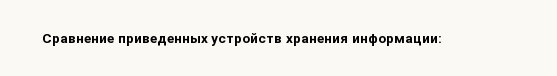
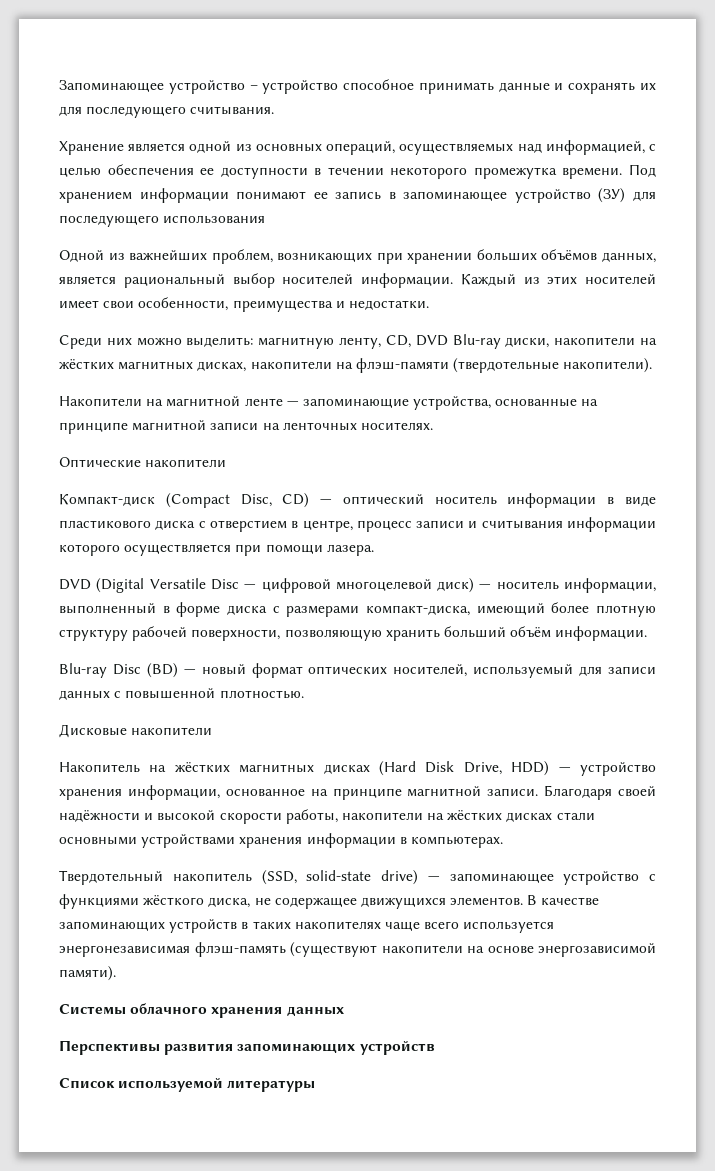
[42,33,442,46] Сравнение приведенных устройств хранения информации: -> [59,79,656,94] [59,106,275,118] [59,140,656,155] [59,164,656,179] [59,188,656,203] [59,215,266,227] [59,249,656,264] [59,273,656,288] [59,297,429,312] [59,334,657,349] [59,358,653,373] [59,396,599,410] [59,420,433,434] [59,457,227,467] [59,493,656,508] [59,517,657,532] [59,544,374,556] [59,578,656,593] [59,602,657,617] [59,626,648,641] [59,663,656,678] [59,688,304,700] [59,724,213,738] [59,761,656,776] [59,785,656,800] [59,809,595,824] [59,833,503,848] [59,870,656,885] [59,894,600,909] [59,919,555,933] [59,942,656,957] [59,966,116,981] [59,1003,344,1018] [59,1040,435,1055] [59,1078,316,1092] Запоминающее устройство – устройство способное принимать данные и сохранять их для последующего считывания. // Хранение является одной из основных операций, осуществляемых над информацией, с целью обеспечения ее доступности в течении некоторого промежутка времени. Под хранением информации понимают ее запись в запоминающее устройство (ЗУ) для последующего использования // Одной из важнейших проблем, возникающих при хранении больших объёмов данных, является рациональный выбор носителей информации. Каждый из этих носителей имеет свои особенности, преимущества и недостатки. // Среди них можно выделить: магнитную ленту, CD, DVD Blu-ray диски, накопители на жёстких магнитных дисках, накопители на флэш-памяти (твердотельные накопители). // Накопители на магнитной ленте — запоминающие устройства, основанные на принципе магнитной записи на ленточных носителях. // Оптические накопители // Компакт-диск (Compact Disc, CD) — оптический носитель информации в виде пластикового диска с отверстием в центре, процесс записи и считывания информации которого осуществляется при помощи лазера. // DVD (Digital Versatile Disc — цифровой многоцелевой диск) — носитель информации, выполненный в форме диска с размерами компакт-диска, имеющий более плотную структуру рабочей поверхности, позволяющую хранить больший объём информации. // Blu-ray Disc (BD) — новый формат оптических носителей, используемый для записи данных с повышенной плотностью. // Дисковые накопители // Накопитель на жёстких магнитных дисках (Hard Disk Drive, HDD) — устройство хранения информации, основанное на принципе магнитной записи. Благодаря своей надёжности и высокой скорости работы, накопители на жёстких дисках стали основными устройствами хранения информации в компьютерах. // Твердотельный накопитель (SSD, solid-state drive) — запоминающее устройство с функциями жёсткого диска, не содержащее движущихся элементов. В качестве запоминающих устройств в таких накопителях чаще всего используется энергонезависимая флэш-память (существуют накопители на основе энергозависимой памяти). // Системы облачного хранения данных // Перспективы развития запоминающих устройств // Список используемой литературы

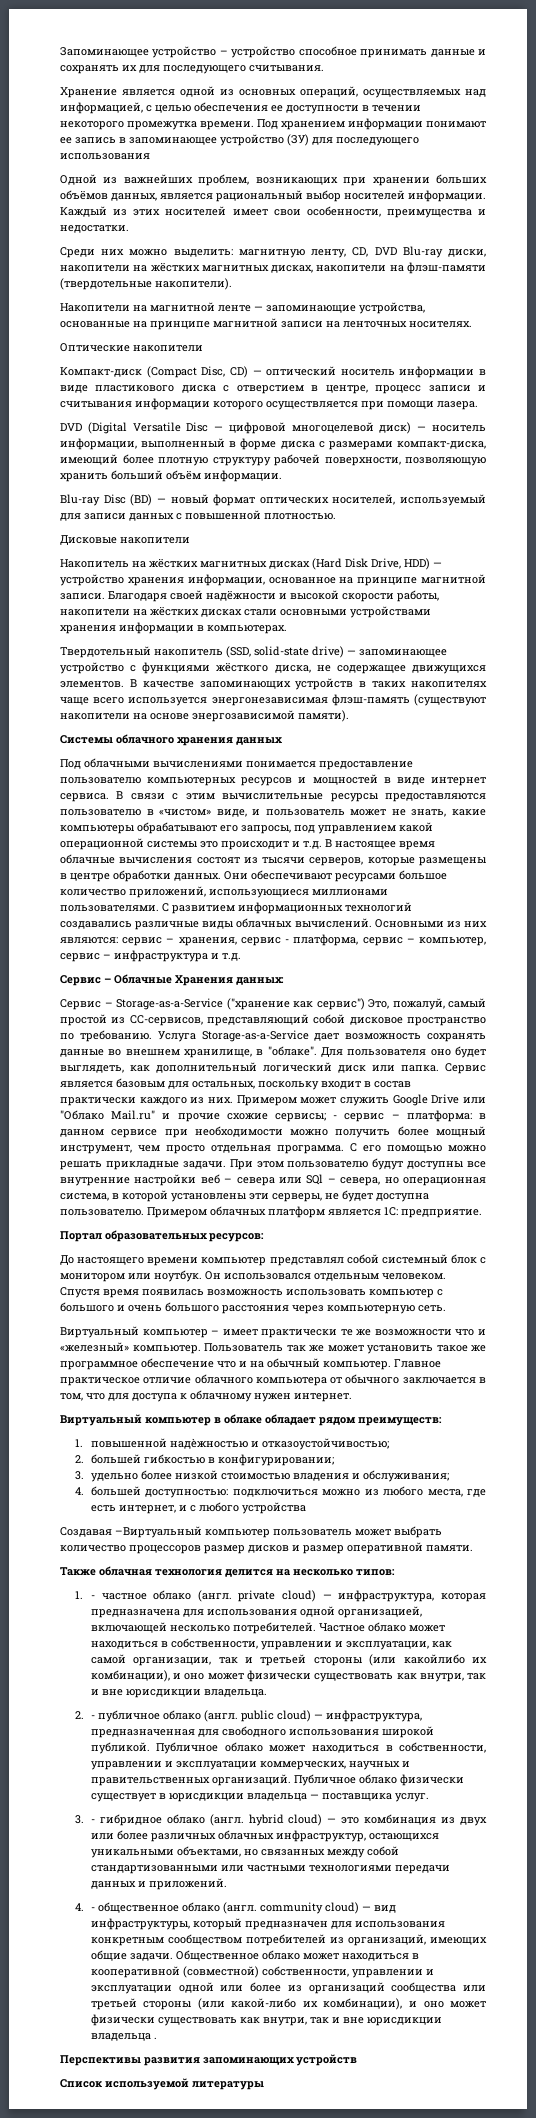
(344, 1011) none -> [60,758,413,770] [60,774,487,786] [60,791,486,802] [60,809,486,817] [60,822,433,834] [60,838,435,850] [60,854,486,866] [60,870,447,882] [60,886,388,898] [60,902,412,914] [60,918,488,930] [60,934,487,946] [60,950,241,962] [60,974,284,986] [60,998,486,1010] [60,1014,486,1026] [60,1030,486,1042] [60,1046,486,1058] [60,1062,486,1074] [60,1078,411,1090] [60,1094,487,1106] [60,1110,486,1122] [60,1126,486,1138] [60,1143,486,1154] [60,1158,486,1170] [60,1174,486,1186] [60,1190,429,1202] [60,1206,482,1218] [60,1230,264,1242] [60,1254,486,1266] [60,1270,446,1282] [60,1287,443,1298] [60,1302,446,1314] [60,1326,486,1338] [60,1342,486,1354] [60,1358,441,1370] [60,1374,486,1386] [60,1390,352,1402] [60,1414,442,1426] [75,1438,389,1450] [75,1454,334,1466] [75,1470,449,1482] [75,1486,487,1498] [90,1502,306,1514] [60,1526,442,1538] [60,1542,473,1554] [60,1566,395,1577] [75,1590,487,1602] [90,1606,422,1618] [90,1622,445,1634] [90,1638,452,1650] [90,1654,488,1666] [90,1670,487,1682] [90,1689,267,1698] [75,1710,422,1722] [90,1726,434,1738] [90,1742,486,1754] [90,1761,410,1770] [90,1774,464,1786] [90,1793,429,1802] [75,1814,488,1826] [90,1830,439,1842] [90,1846,399,1858] [90,1865,450,1874] [90,1878,227,1890] [75,1902,396,1914] [90,1918,445,1930] [90,1934,487,1946] [90,1950,419,1961] [90,1966,434,1978] [90,1982,486,1994] [90,1998,487,2010] [90,2014,442,2026] [90,2033,157,2041] // Под облачными вычислениями понимается предоставление пользователю компьютерных ресурсов и мощностей в виде интернет сервиса. В связи с этим вычислительные ресурсы предоставляются пользователю в «чистом» виде, и пользователь может не знать, какие компьютеры обрабатывают его запросы, под управлением какой операционной системы это происходит и т.д. В настоящее время облачные вычисления состоят из тысячи серверов, которые размещены в центре обработки данных. Они обеспечивают ресурсами большое количество приложений, использующиеся миллионами пользователями. С развитием информационных технологий создавались различные виды облачных вычислений. Основными из них являются: сервис – хранения, сервис - платформа, сервис – компьютер, сервис – инфраструктура и т.д. // Сервис – Облачные Хранения данных: // Сервис – Storage-as-a-Service ("хранение как сервис") Это, пожалуй, самый простой из СС-сервисов, представляющий собой дисковое пространство по требованию. Услуга Storage-as-a-Service дает возможность сохранять данные во внешнем хранилище, в "облаке". Для пользователя оно будет выглядеть, как дополнительный логический диск или папка. Сервис является базовым для остальных, поскольку входит в состав практически каждого из них. Примером может служить Google Drive или "Облако Mail.ru" и прочие схожие сервисы; - сервис – платформа: в данном сервисе при необходимости можно получить более мощный инструмент, чем просто отдельная программа. С его помощью можно решать прикладные задачи. При этом пользователю будут доступны все внутренние настройки веб – севера или SQl – севера, но операционная система, в которой установлены эти серверы, не будет доступна пользователю. Примером облачных платформ является 1C: предприятие. // Портал образовательных ресурсов: // До настоящего времени компьютер представлял собой системный блок с монитором или ноутбук. Он использовался отдельным человеком. Спустя время появилась возможность использовать компьютер с большого и очень большого расстояния через компьютерную сеть. // Виртуальный компьютер – имеет практически те же возможности что и «железный» компьютер. Пользователь так же может установить такое же программное обеспечение что и на обычный компьютер. Главное практическое отличие облачного компьютера от обычного заключается в том, что для доступа к облачному нужен интернет. // Виртуальный компьютер в облаке обладает рядом преимуществ: // 1. повышенной надѐжностью и отказоустойчивостью; // 2. большей гибкостью в конфигурировании; // 3. удельно более низкой стоимостью владения и обслуживания; // 4. большей доступностью: подключиться можно из любого места, где есть интернет, и с любого устройства // Создавая –Виртуальный компьютер пользователь может выбрать количество процессоров размер дисков и размер оперативной памяти. // Также облачная технология делится на несколько типов: // 1. - частное облако (англ. private cloud) — инфраструктура, которая предназначена для использования одной организацией, включающей несколько потребителей. Частное облако может находиться в собственности, управлении и эксплуатации, как самой организации, так и третьей стороны (или какойлибо их комбинации), и оно может физически существовать как внутри, так и вне юрисдикции владельца. // 2. - публичное облако (англ. public cloud) — инфраструктура, предназначенная для свободного использования широкой публикой. Публичное облако может находиться в собственности, управлении и эксплуатации коммерческих, научных и правительственных организаций. Публичное облако физически существует в юрисдикции владельца — поставщика услуг. // 3. - гибридное облако (англ. hybrid cloud) — это комбинация из двух или более различных облачных инфраструктур, остающихся уникальными объектами, но связанных между собой стандартизованными или частными технологиями передачи данных и приложений. // 4. - общественное облако (англ. community cloud) — вид инфраструктуры, который предназначен для использования конкретным сообществом потребителей из организаций, имеющих общие задачи. Общественное облако может находиться в кооперативной (совместной) собственности, управлении и эксплуатации одной или более из организаций сообщества или третьей стороны (или какой-либо их комбинации), и оно может физически существовать как внутри, так и вне юрисдикции владельца .

